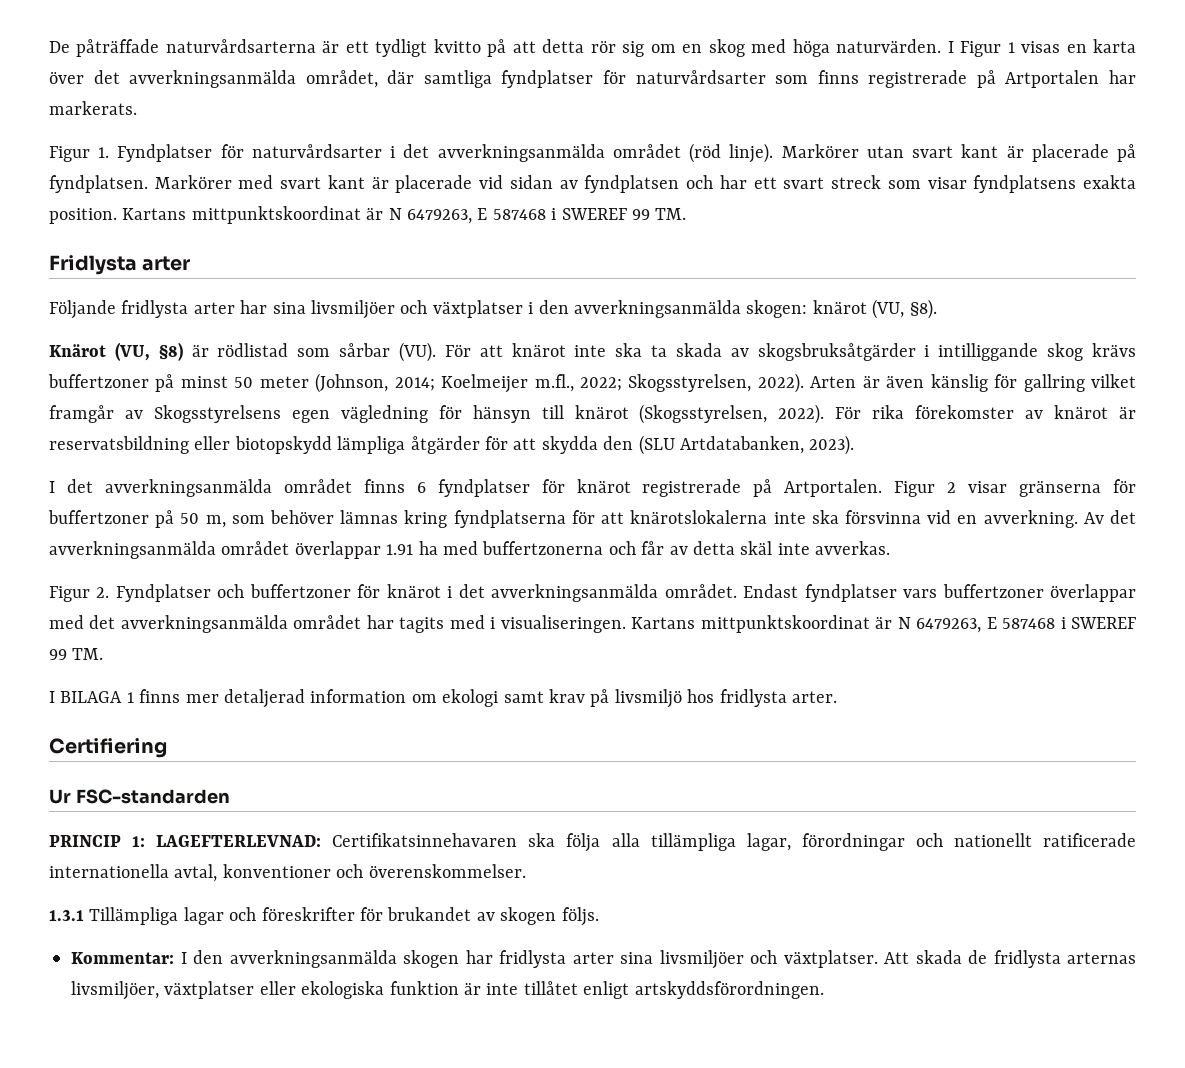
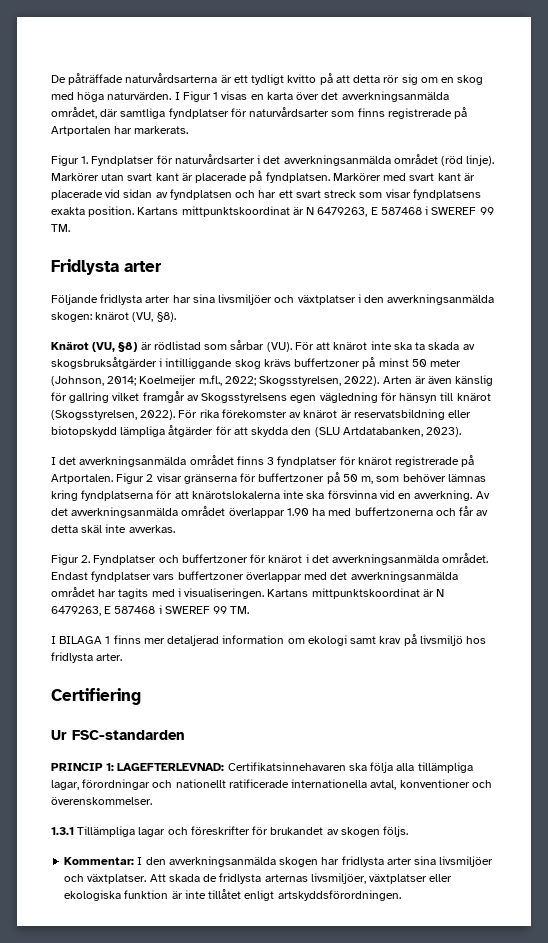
[416,482,426,493] 6 -> [267,457,275,465] 3
[386,544,414,555] 1.91 -> [286,508,309,516] 1.90

